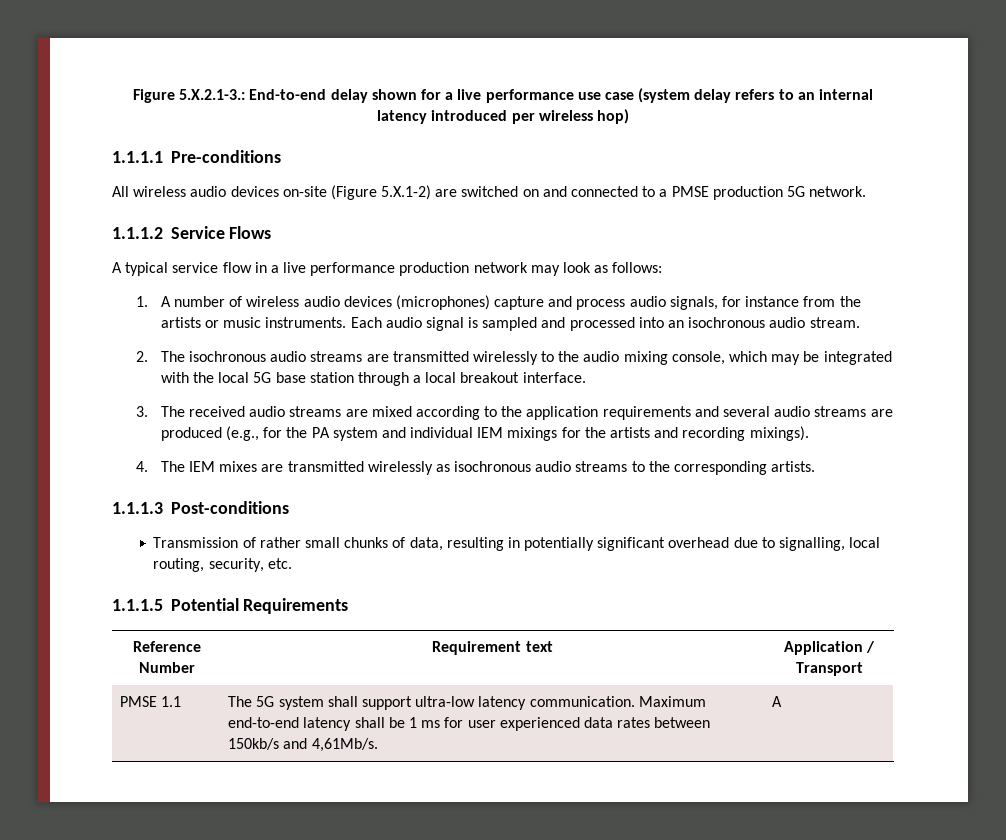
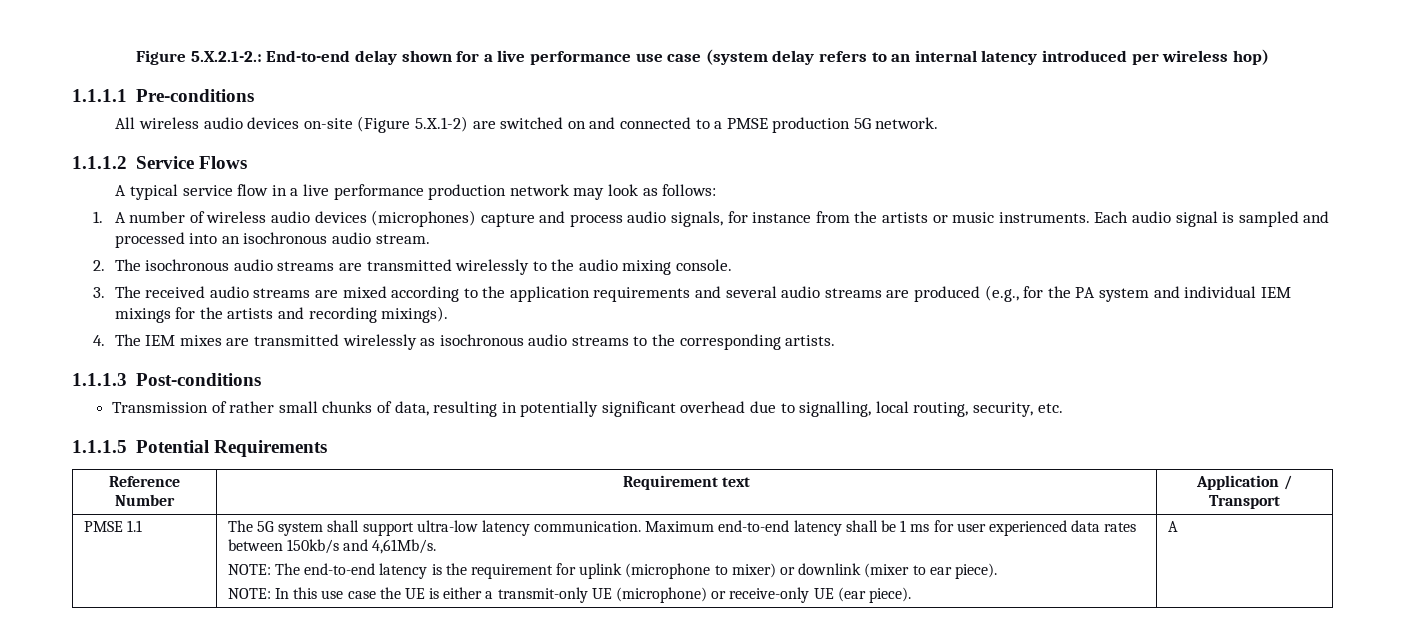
[179,89,246,100] 5.X.2.1-3.: -> [190,51,262,62] 5.X.2.1-2.:
[671,351,892,365] [160,372,586,386] console, which may be integrated with the local 5G base station through a local breakout interface. -> [676,259,733,271] console.
(378, 745) none -> [227,563,997,579] [227,587,911,603] // NOTE: The end-to-end latency is the requirement for uplink (microphone to mixer) or downlink (mixer to ear piece). // NOTE: In this use case the UE is either a transmit-only UE (microphone) or receive-only UE (ear piece).

